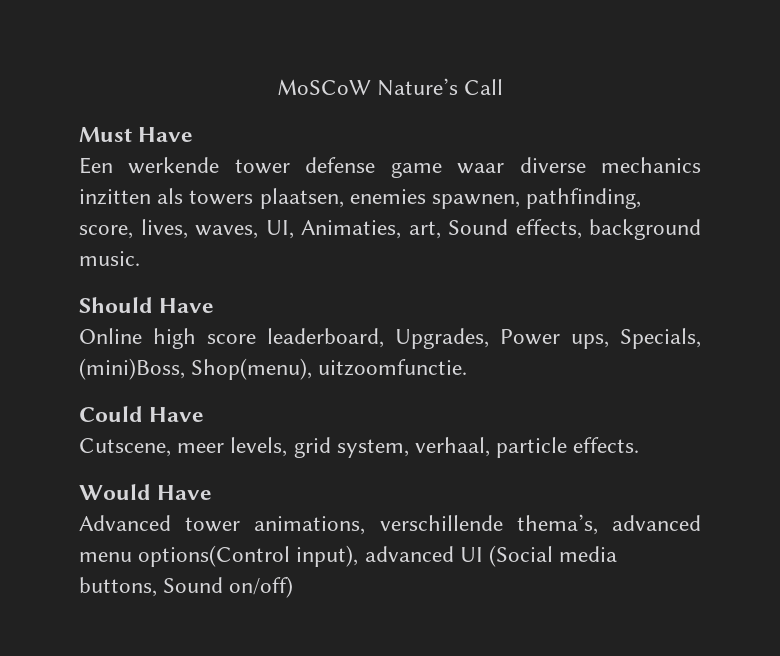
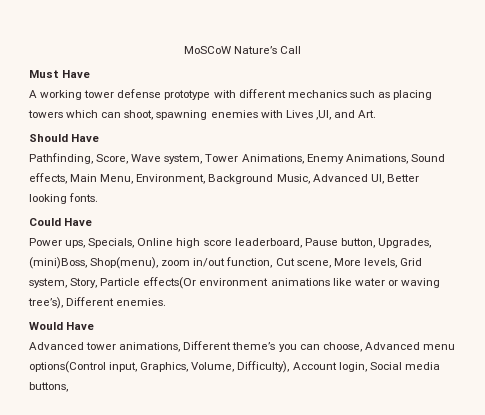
[79,157,701,178] [79,188,642,209] [79,219,701,240] [79,251,140,266] [79,297,215,313] [79,328,701,349] [79,358,468,380] [79,406,205,422] [79,437,640,458] Een werkende tower defense game waar diverse mechanics inzitten als towers plaatsen, enemies spawnen, pathfinding, score, lives, waves, UI, Animaties, art, Sound effects, background music. // Should Have // Online high score leaderboard, Upgrades, Power ups, Specials, (mini)Boss, Shop(menu), uitzoomfunctie. // Could Have // Cutscene, meer levels, grid system, verhaal, particle effects. -> [29,89,433,100] [28,110,377,120] [29,134,100,142] [29,153,445,164] [29,173,419,184] [29,193,99,204] [29,218,93,226] [29,238,431,248] [29,257,422,269] [29,277,440,289] [28,297,167,309] A working tower defense prototype with different mechanics such as placing towers which can shoot, spawning enemies with Lives ,UI, and Art. // Should Have // Pathfinding, Score, Wave system, Tower Animations, Enemy Animations, Sound effects, Main Menu, Environment, Background Music, Advanced UI, Better looking fonts. // Could Have // Power ups, Specials, Online high score leaderboard, Pause button, Upgrades, (mini)Boss, Shop(menu), zoom in/out function, Cut scene, More levels, Grid system, Story, Particle effects(Or environment animations like water or waving tree’s), Different enemies.
[379,514,701,535] [79,545,618,567] [79,576,294,598] verschillende thema’s, advanced menu options(Control input), advanced UI (Social media buttons, Sound on/off) -> [183,341,455,352] [29,361,440,373] [29,382,68,392] Different theme’s you can choose, Advanced menu options(Control input, Graphics, Volume, Difficulty), Account login, Social media buttons,

